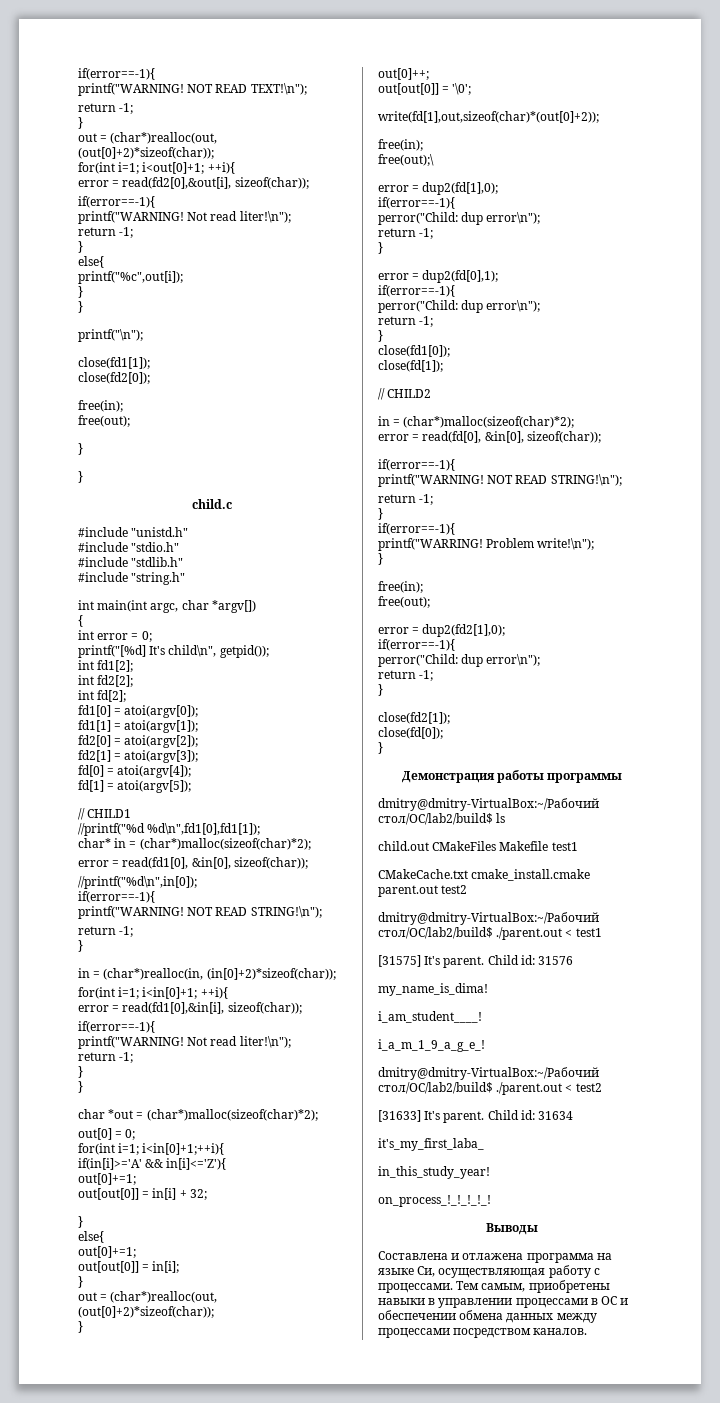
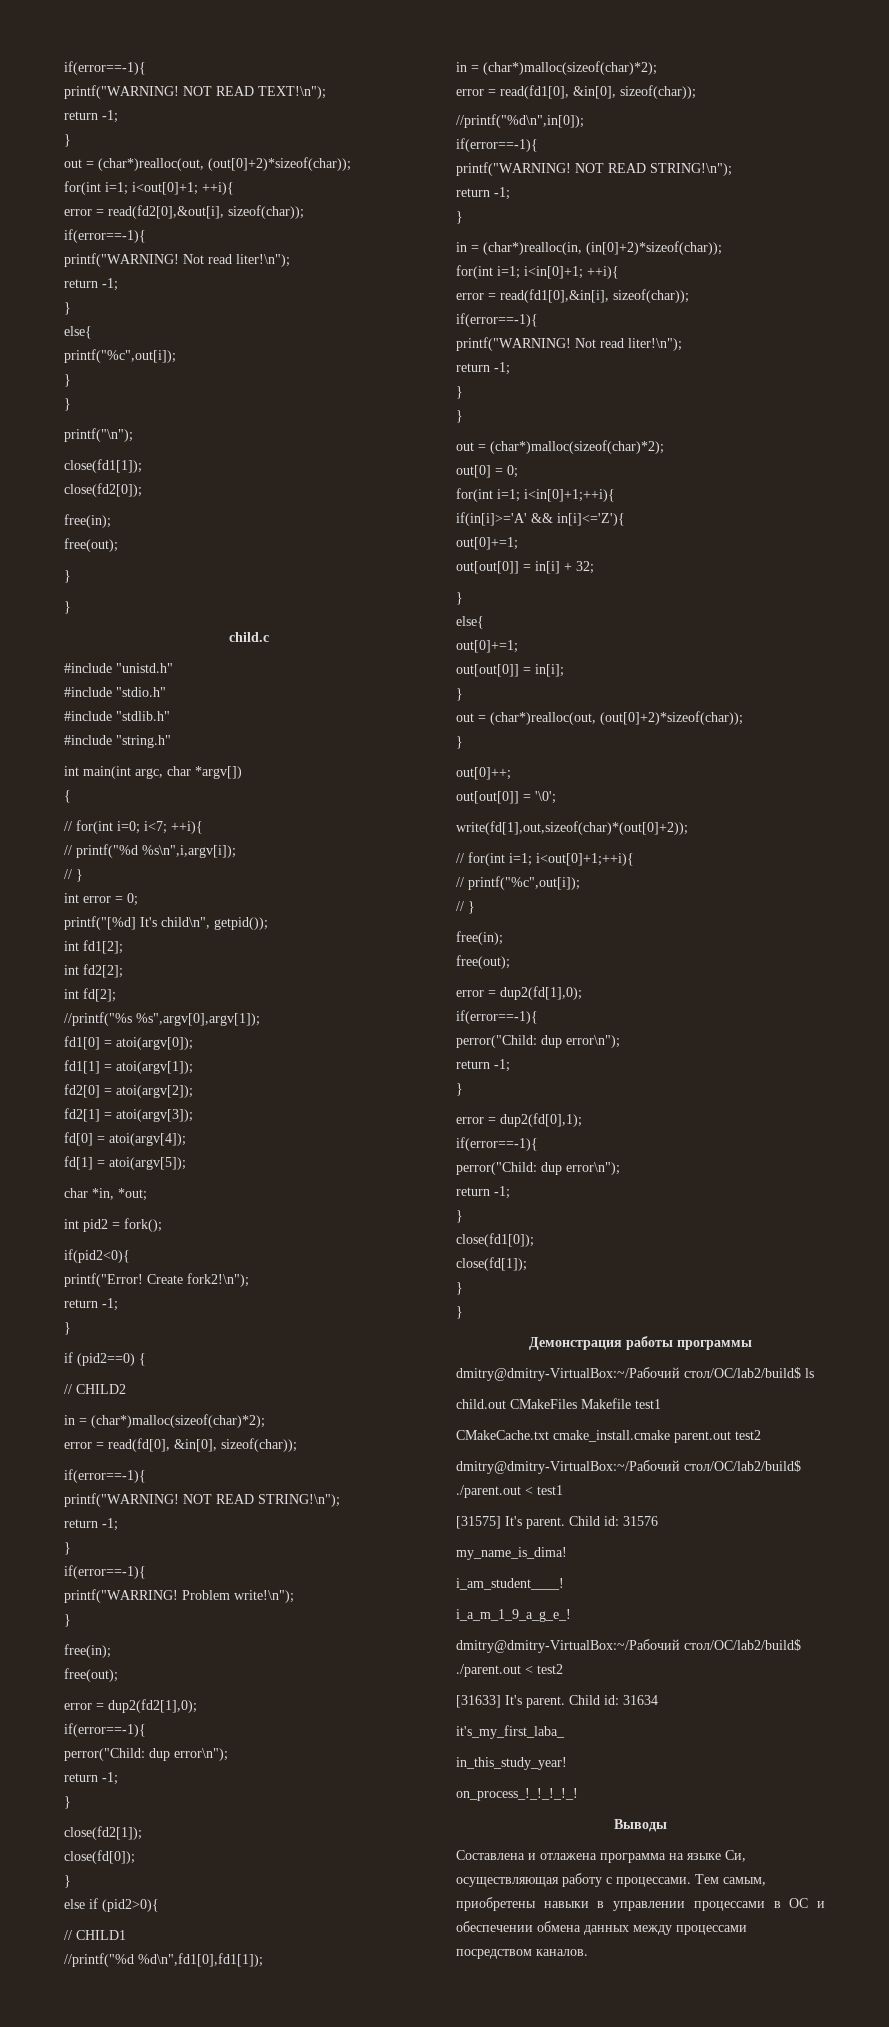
(83, 621) none -> [64,820,203,834] [64,844,236,858] [64,869,83,882] // // for(int i=0; i<7; ++i){ // // printf("%d %s\n",i,argv[i]); // // }
(127, 696) none -> [64,1012,260,1026] // //printf("%s %s",argv[0],argv[1]);
[78,808,132,820] [78,823,261,836] [78,838,311,850] [78,857,308,869] [78,876,197,889] [78,891,155,903] [78,906,322,919] [78,926,134,937] [78,940,83,952] [78,968,336,980] [78,987,228,999] [78,1002,302,1014] [78,1021,155,1033] [78,1036,291,1049] [78,1052,134,1063] [78,1066,83,1078] [78,1081,83,1093] [78,1109,318,1121] [78,1128,136,1140] [78,1143,225,1155] [78,1158,227,1170] [78,1173,136,1185] [78,1188,207,1200] [78,1216,83,1228] [78,1231,104,1243] [78,1246,136,1258] [78,1261,180,1273] [78,1276,83,1288] [78,1291,218,1303] [78,1306,214,1318] [78,1321,83,1333] [378,68,429,80] [378,83,472,95] [378,111,599,123] [378,139,423,151] [378,154,434,166] [378,182,499,195] [378,197,455,209] [378,212,541,225] [378,228,434,239] [378,242,383,254] [378,270,499,283] [378,285,455,297] [378,300,541,313] [378,316,434,327] [378,330,383,342] [378,345,450,357] [378,360,443,372] // CHILD1 // //printf("%d %d\n",fd1[0],fd1[1]); // char* in = (char*)malloc(sizeof(char)*2); // error = read(fd1[0], &in[0], sizeof(char)); // //printf("%d\n",in[0]); // if(error==-1){ // printf("WARNING! NOT READ STRING!\n"); // return -1; // } // in = (char*)realloc(in, (in[0]+2)*sizeof(char)); // for(int i=1; i<in[0]+1; ++i){ // error = read(fd1[0],&in[i], sizeof(char)); // if(error==-1){ // printf("WARNING! Not read liter!\n"); // return -1; // } // } // char *out = (char*)malloc(sizeof(char)*2); // out[0] = 0; // for(int i=1; i<in[0]+1;++i){ // if(in[i]>='A' && in[i]<='Z'){ // out[0]+=1; // out[out[0]] = in[i] + 32; // } // else{ // out[0]+=1; // out[out[0]] = in[i]; // } // out = (char*)realloc(out, (out[0]+2)*sizeof(char)); // } // out[0]++; // out[out[0]] = '\0'; // write(fd[1],out,sizeof(char)*(out[0]+2)); // free(in); // free(out);\ // error = dup2(fd[1],0); // if(error==-1){ // perror("Child: dup error\n"); // return -1; // } // error = dup2(fd[0],1); // if(error==-1){ // perror("Child: dup error\n"); // return -1; // } // close(fd1[0]); // close(fd[1]); -> [64,1188,147,1201] [64,1218,162,1232] [64,1249,130,1263] [64,1273,249,1287] [64,1298,118,1311] [64,1322,71,1335] [64,1352,146,1366] char *in, *out; // int pid2 = fork(); // if(pid2<0){ // printf("Error! Create fork2!\n"); // return -1; // } // if (pid2==0) {
(383, 748) none -> [64,1898,159,1912] [64,1930,126,1940] [64,1953,263,1967] [456,61,657,75] [456,85,696,99] [456,114,584,128] [456,138,538,152] [456,162,732,176] [456,187,510,200] [456,211,463,224] [456,241,722,255] [456,265,619,279] [456,289,689,303] [456,313,538,327] [456,337,682,351] [456,362,510,375] [456,386,463,399] [456,410,463,423] [456,440,664,454] [456,465,518,478] [456,488,615,502] [456,512,625,526] [456,537,518,550] [456,561,594,574] [456,592,463,605] [456,616,484,629] [456,640,518,653] [456,664,564,677] [456,688,463,701] [456,711,743,725] [456,736,463,749] [456,767,511,780] [456,791,556,804] [456,821,688,835] [456,852,634,866] [456,876,580,890] [456,901,475,914] [456,931,503,945] [456,955,510,969] [456,986,582,1000] [456,1010,538,1024] [456,1035,620,1048] [456,1059,510,1072] [456,1083,463,1096] [456,1113,582,1127] [456,1137,538,1151] [456,1162,620,1175] [456,1186,510,1199] [456,1210,463,1223] [456,1233,534,1247] [456,1257,527,1271] [456,1282,463,1295] [456,1306,463,1319] // else if (pid2>0){ // // CHILD1 // //printf("%d %d\n",fd1[0],fd1[1]); // in = (char*)malloc(sizeof(char)*2); // error = read(fd1[0], &in[0], sizeof(char)); // //printf("%d\n",in[0]); // if(error==-1){ // printf("WARNING! NOT READ STRING!\n"); // return -1; // } // in = (char*)realloc(in, (in[0]+2)*sizeof(char)); // for(int i=1; i<in[0]+1; ++i){ // error = read(fd1[0],&in[i], sizeof(char)); // if(error==-1){ // printf("WARNING! Not read liter!\n"); // return -1; // } // } // out = (char*)malloc(sizeof(char)*2); // out[0] = 0; // for(int i=1; i<in[0]+1;++i){ // if(in[i]>='A' && in[i]<='Z'){ // out[0]+=1; // out[out[0]] = in[i] + 32; // } // else{ // out[0]+=1; // out[out[0]] = in[i]; // } // out = (char*)realloc(out, (out[0]+2)*sizeof(char)); // } // out[0]++; // out[out[0]] = '\0'; // write(fd[1],out,sizeof(char)*(out[0]+2)); // // for(int i=1; i<out[0]+1;++i){ // // printf("%c",out[i]); // // } // free(in); // free(out); // error = dup2(fd[1],0); // if(error==-1){ // perror("Child: dup error\n"); // return -1; // } // error = dup2(fd[0],1); // if(error==-1){ // perror("Child: dup error\n"); // return -1; // } // close(fd1[0]); // close(fd[1]); // } // }

